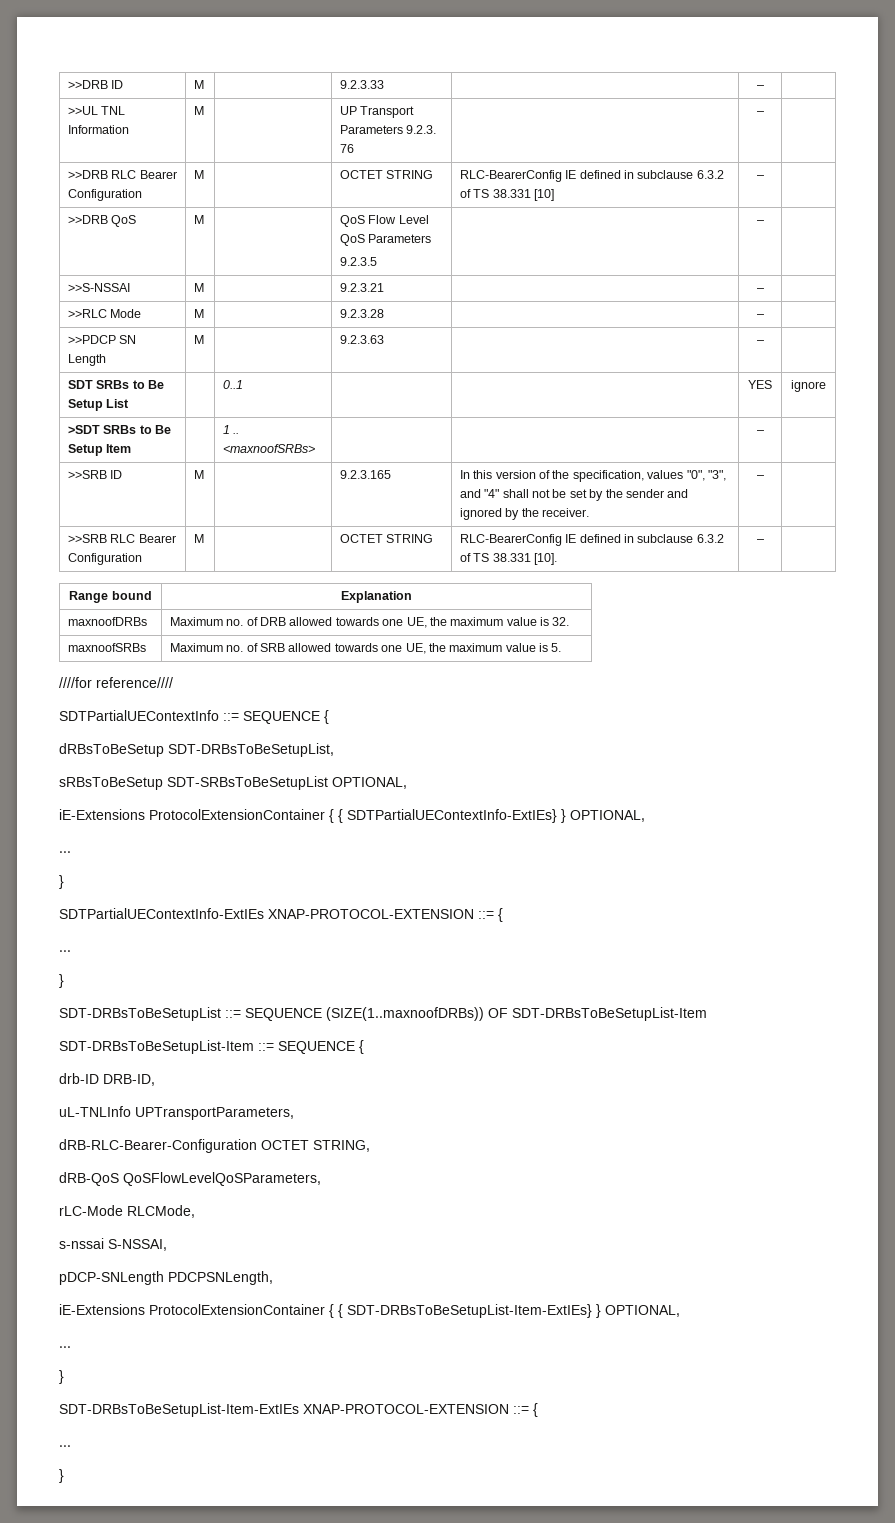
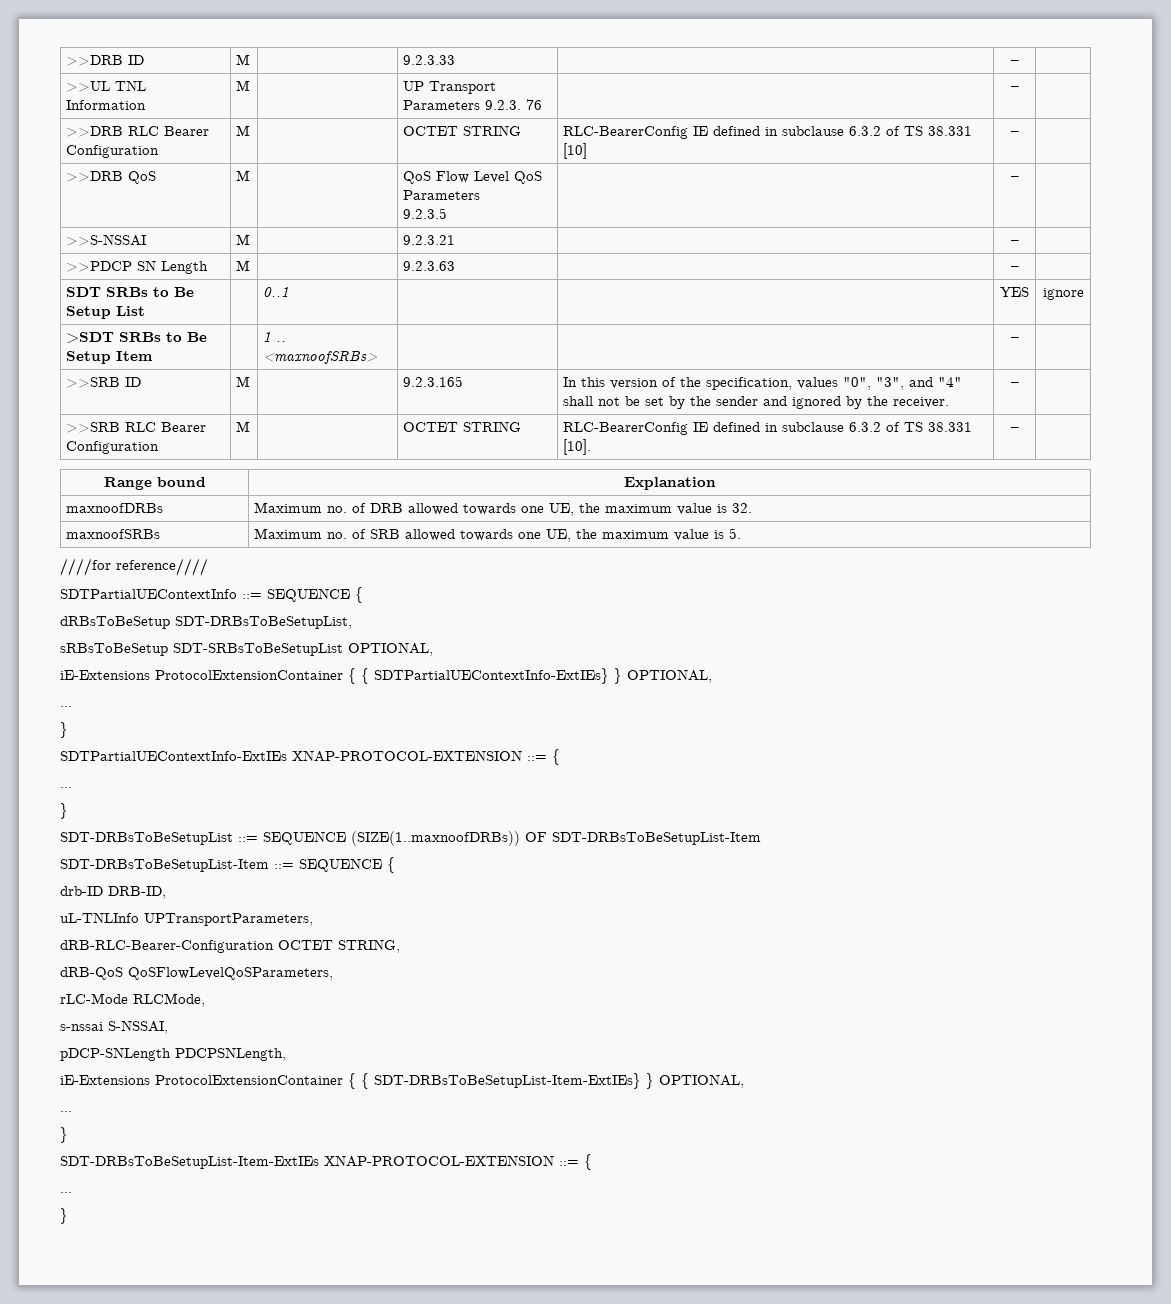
[67,309,142,318] [193,309,204,318] [339,309,384,318] [756,314,764,318] // >>RLC Mode | M | | 9.2.3.28 | | – | -> (1019, 242) none

